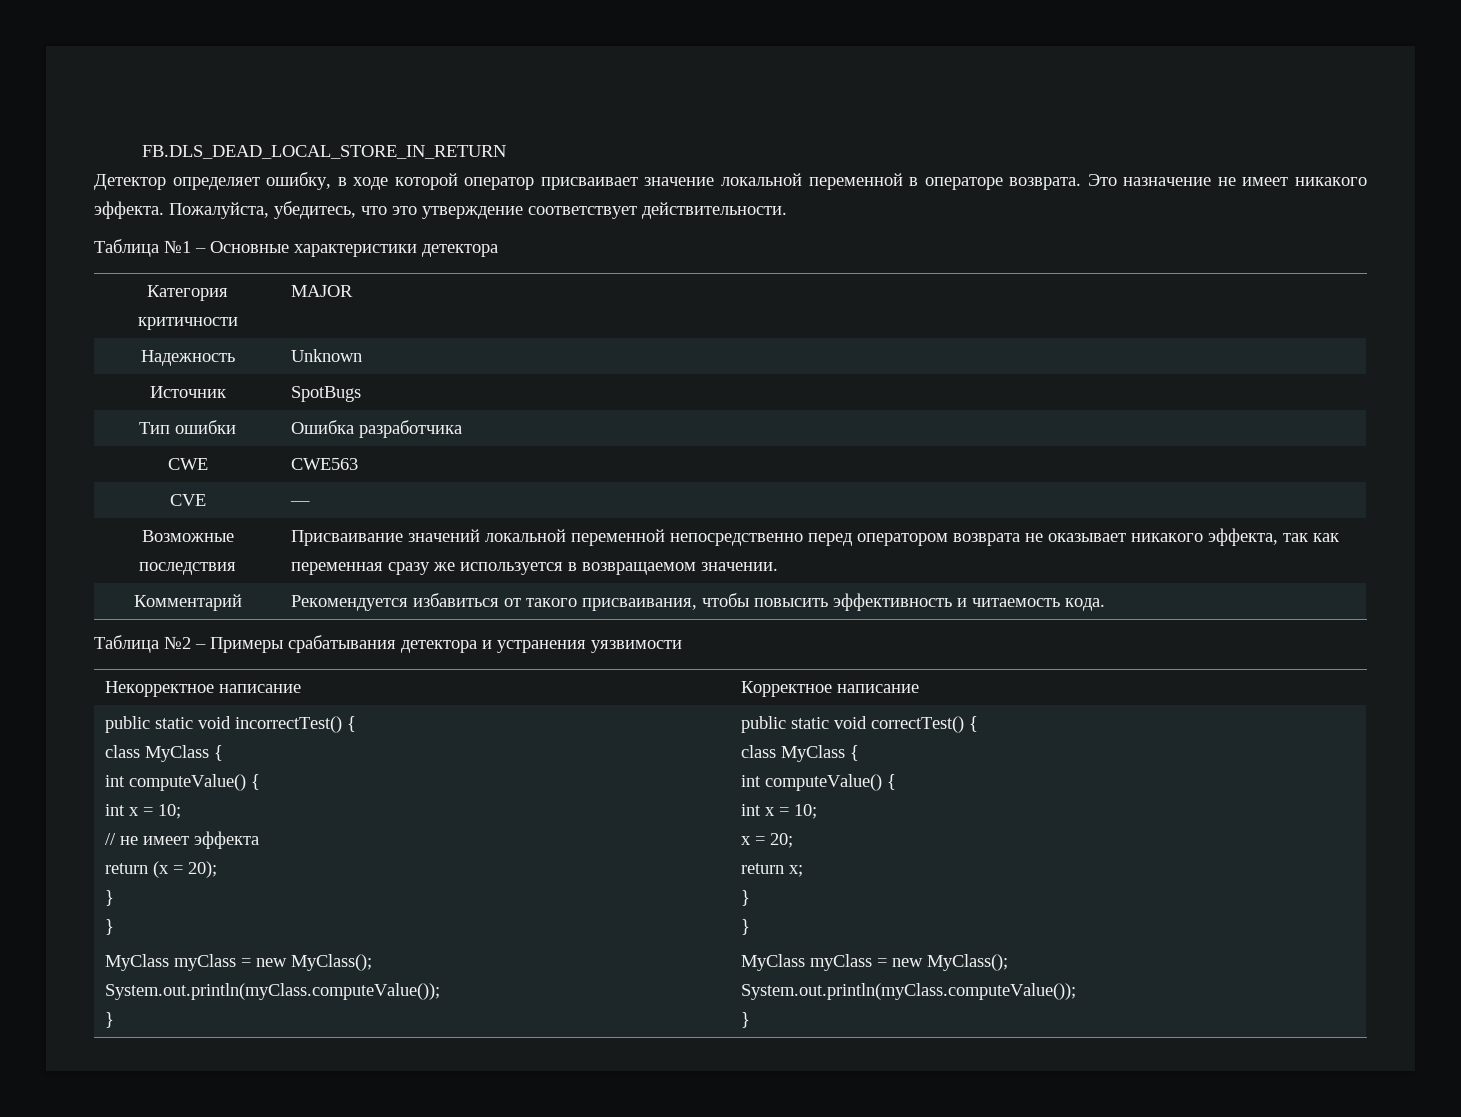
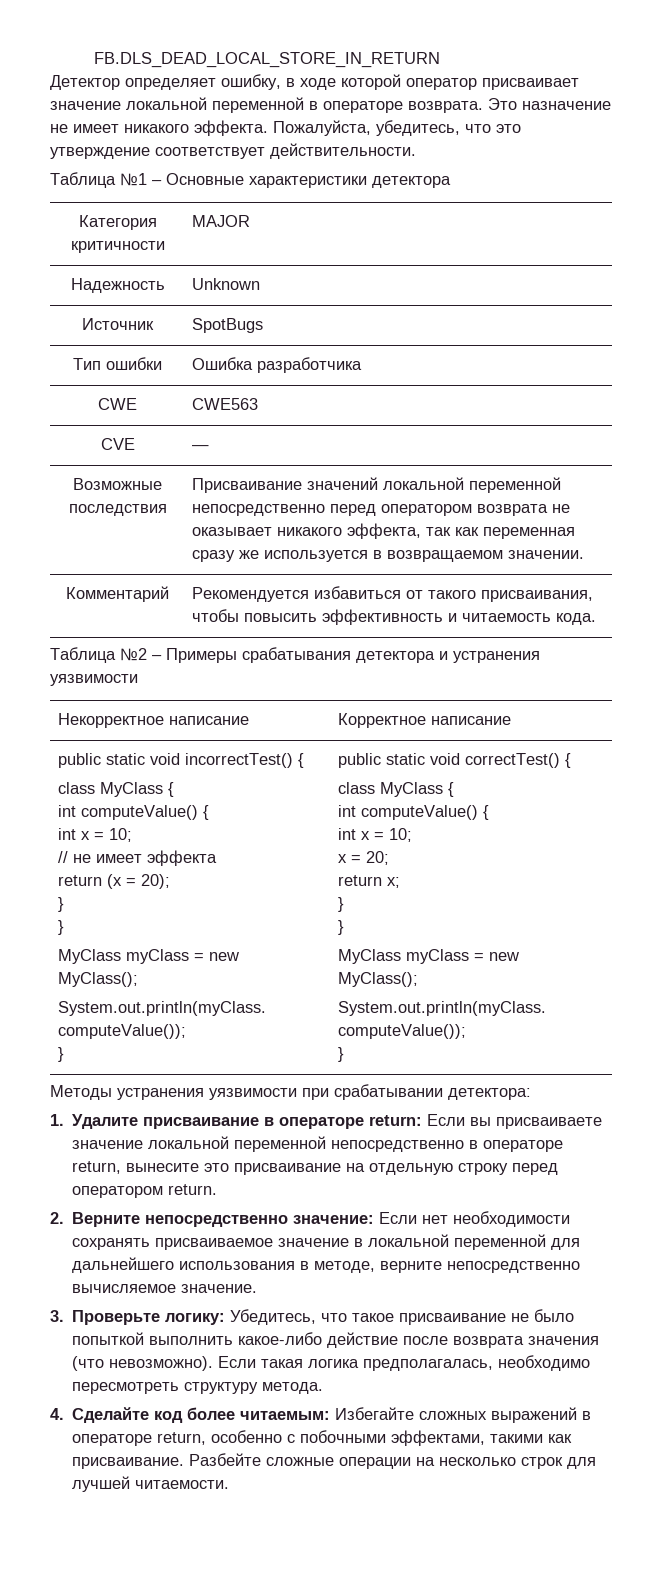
(751, 1020) none -> [50,1084,531,1100] [50,1114,603,1129] [72,1136,564,1152] [72,1161,559,1175] [72,1184,218,1198] [50,1211,571,1227] [72,1234,581,1250] [72,1257,581,1273] [72,1284,258,1293] [50,1309,575,1325] [72,1332,600,1348] [72,1355,591,1371] [72,1382,324,1394] [50,1407,592,1423] [72,1430,573,1446] [72,1453,597,1469] [72,1476,230,1492] // Методы устранения уязвимости при срабатывании детектора: // 1. Удалите присваивание в операторе return: Если вы присваиваете значение локальной переменной непосредственно в операторе return, вынесите это присваивание на отдельную строку перед оператором return. // 2. Верните непосредственно значение: Если нет необходимости сохранять присваиваемое значение в локальной переменной для дальнейшего использования в методе, верните непосредственно вычисляемое значение. // 3. Проверьте логику: Убедитесь, что такое присваивание не было попыткой выполнить какое-либо действие после возврата значения (что невозможно). Если такая логика предполагалась, необходимо пересмотреть структуру метода. // 4. Сделайте код более читаемым: Избегайте сложных выражений в операторе return, особенно с побочными эффектами, такими как присваивание. Разбейте сложные операции на несколько строк для лучшей читаемости.

